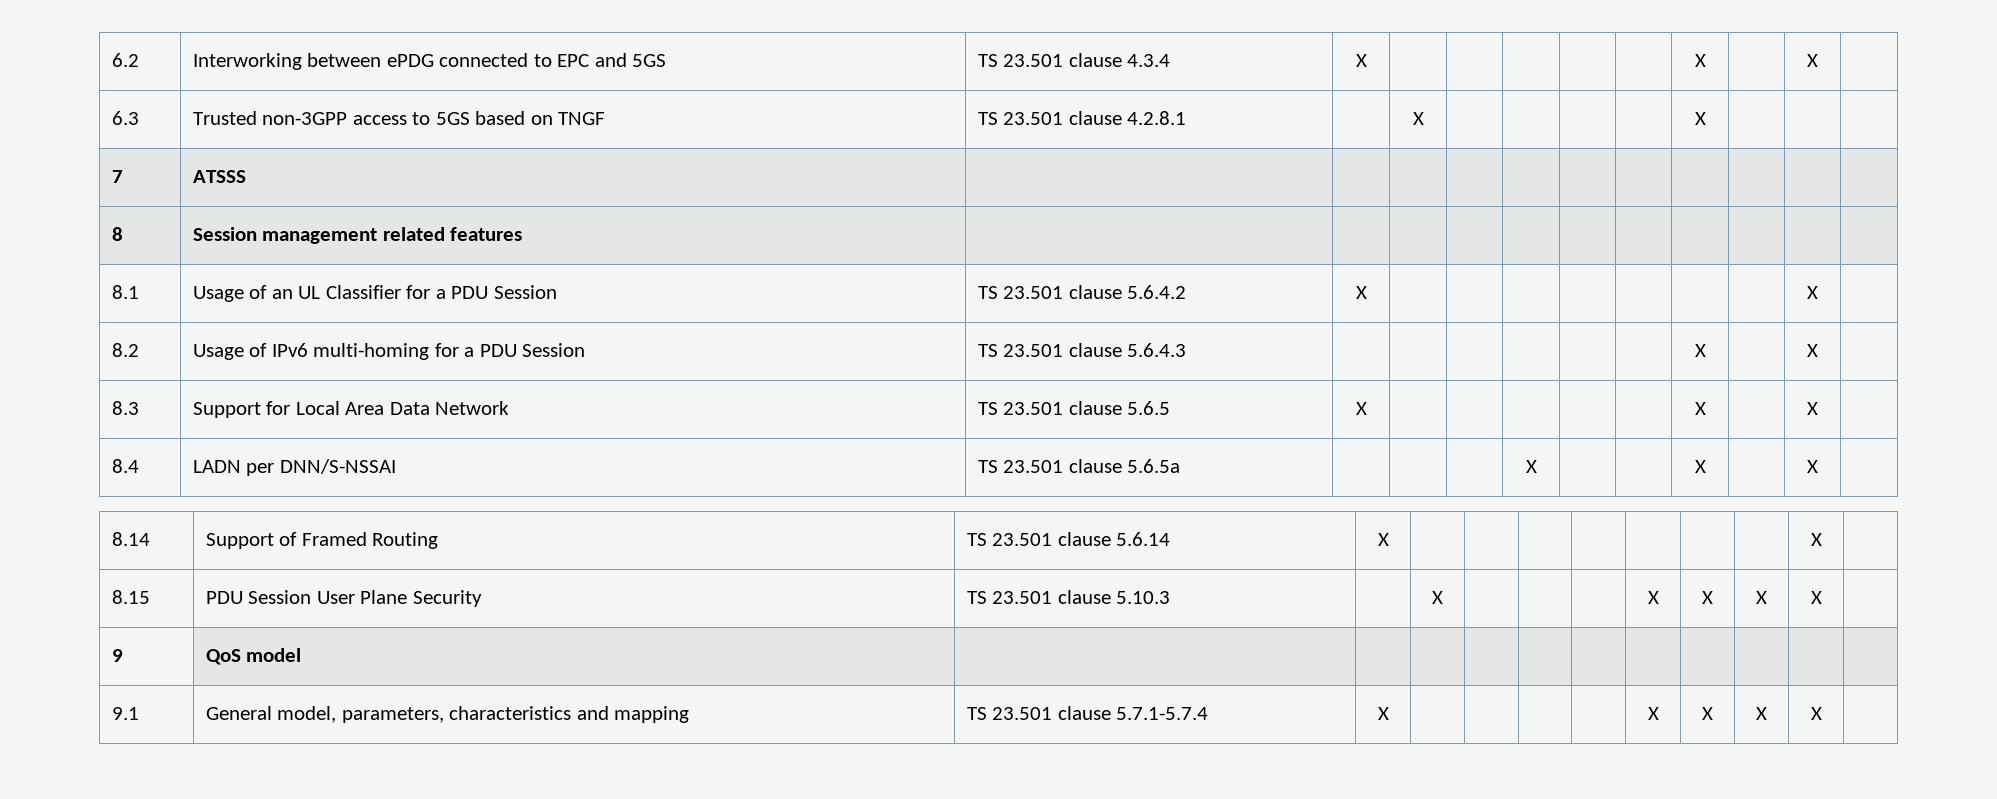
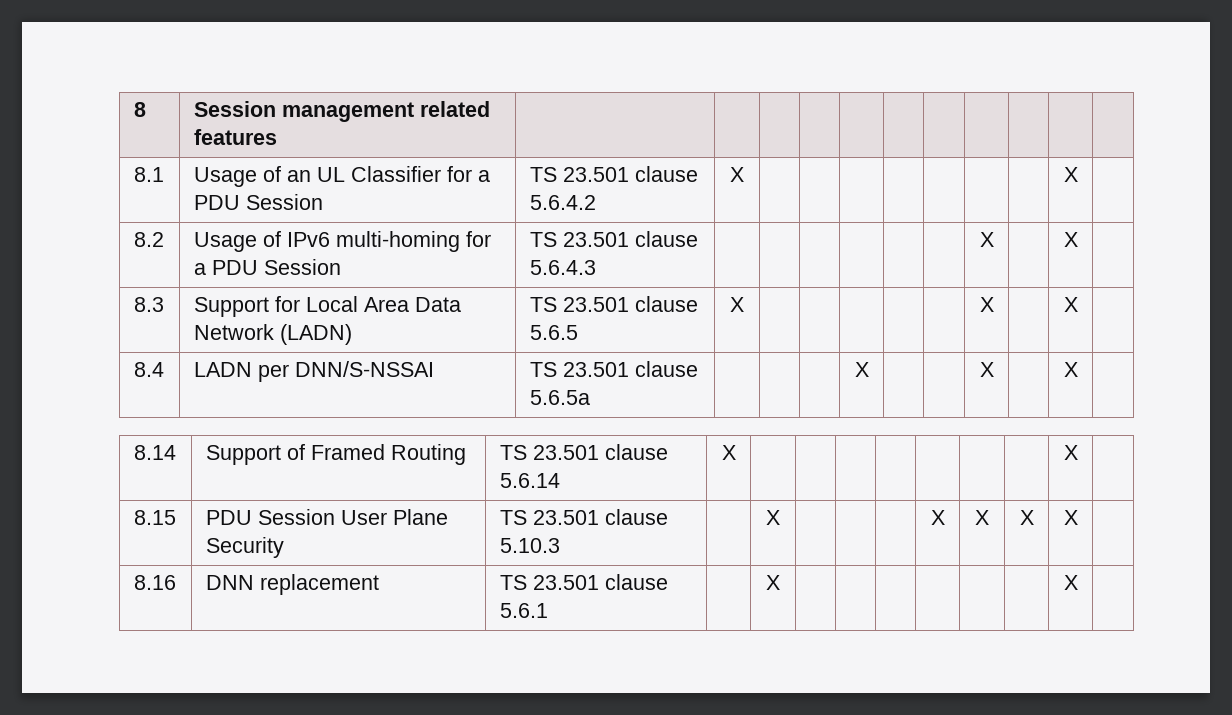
[111,53,139,67] [192,53,667,70] [977,53,1171,67] [1355,54,1367,67] [1694,54,1706,67] [1807,54,1818,67] [111,111,139,125] [192,111,606,125] [977,111,1187,125] [1412,112,1424,125] [1694,112,1706,125] [111,170,123,183] [192,170,246,183] 6.2 | Interworking between ePDG connected to EPC and 5GS | TS 23.501 clause 4.3.4 | X | | | | | | X | | X | // 6.3 | Trusted non-3GPP access to 5GS based on TNGF | TS 23.501 clause 4.2.8.1 | | X | | | | | X | | | // 7 | ATSSS | | | | | | | | | | | // -> (133, 109) none
(510, 408) none -> [279,324,352,345] (LADN)
[111,649,123,662] [205,648,302,665] [111,707,139,720] [205,706,690,723] [966,706,1209,720] [1377,707,1389,720] [1647,707,1659,720] [1702,707,1713,720] [1756,707,1767,720] 9 | QoS model | | | | | | | | | | | // 9.1 | General model, parameters, characteristics and mapping | TS 23.501 clause 5.7.1-5.7.4 | X | | | | | X | X | X -> [133,575,176,590] [205,574,379,595] [499,574,668,590] [499,603,548,618] [766,575,780,590] 8.16 | DNN replacement | TS 23.501 clause 5.6.1 | | X | | | | | |

